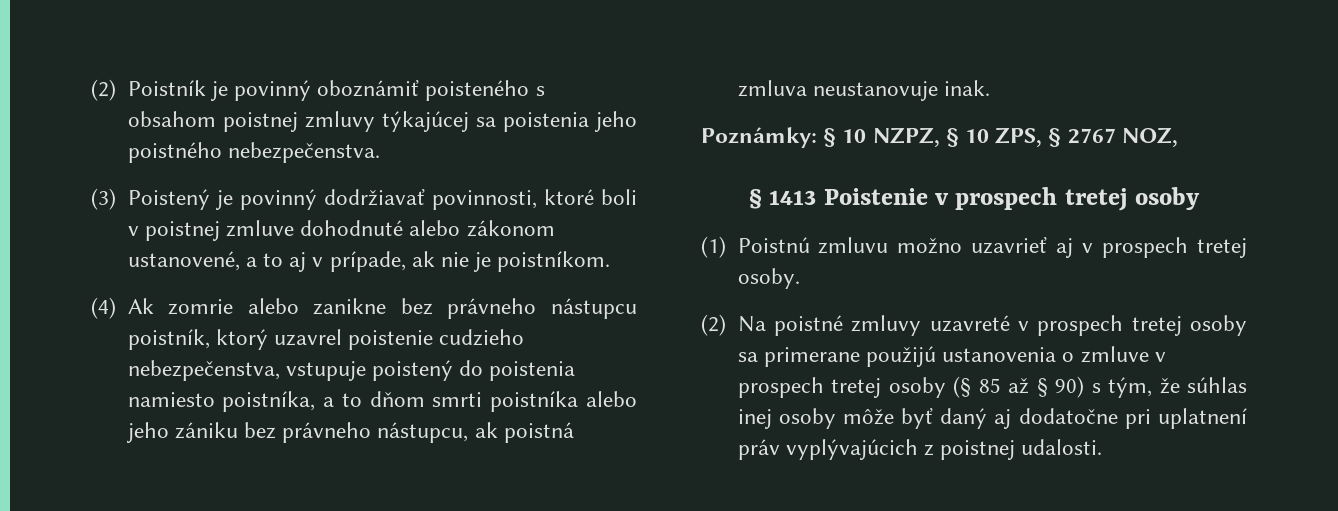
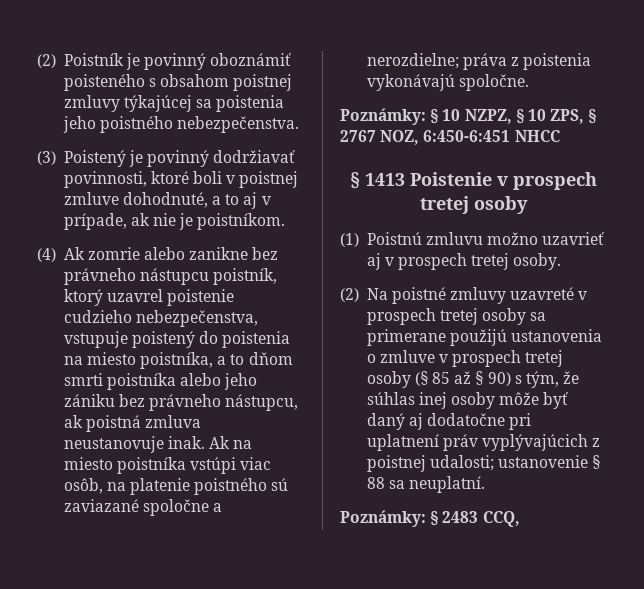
[300,220,555,237] [127,251,240,271] dohodnuté alebo zákonom ustanovené, -> [122,192,208,208] dohodnuté,
[127,392,215,407] namiesto -> [63,352,136,365] na miesto
(990, 88) none -> [209,436,253,449] [63,457,272,474] [63,478,289,495] [63,499,223,516] [366,53,592,70] [366,74,529,91] Ak na miesto poistníka vstúpi viac osôb, na platenie poistného sú zaviazané spoločne a nerozdielne; práva z poistenia vykonávajú spoločne.
(1178, 137) none -> [423,130,560,142] 6:450-6:451 NHCC
[1021,439,1103,455] udalosti. -> [429,455,601,471] [366,476,486,493] [340,510,520,527] udalosti; ustanovenie § 88 sa neuplatní. // Poznámky: § 2483 CCQ,

